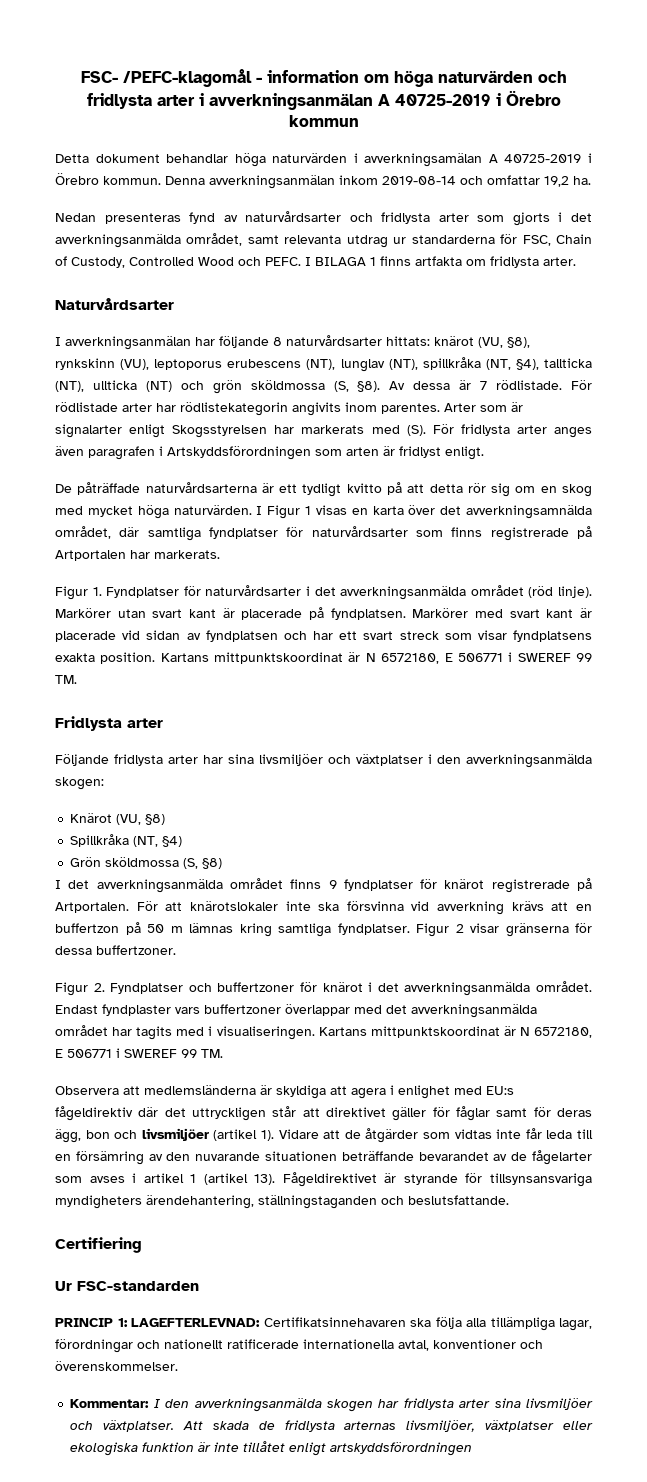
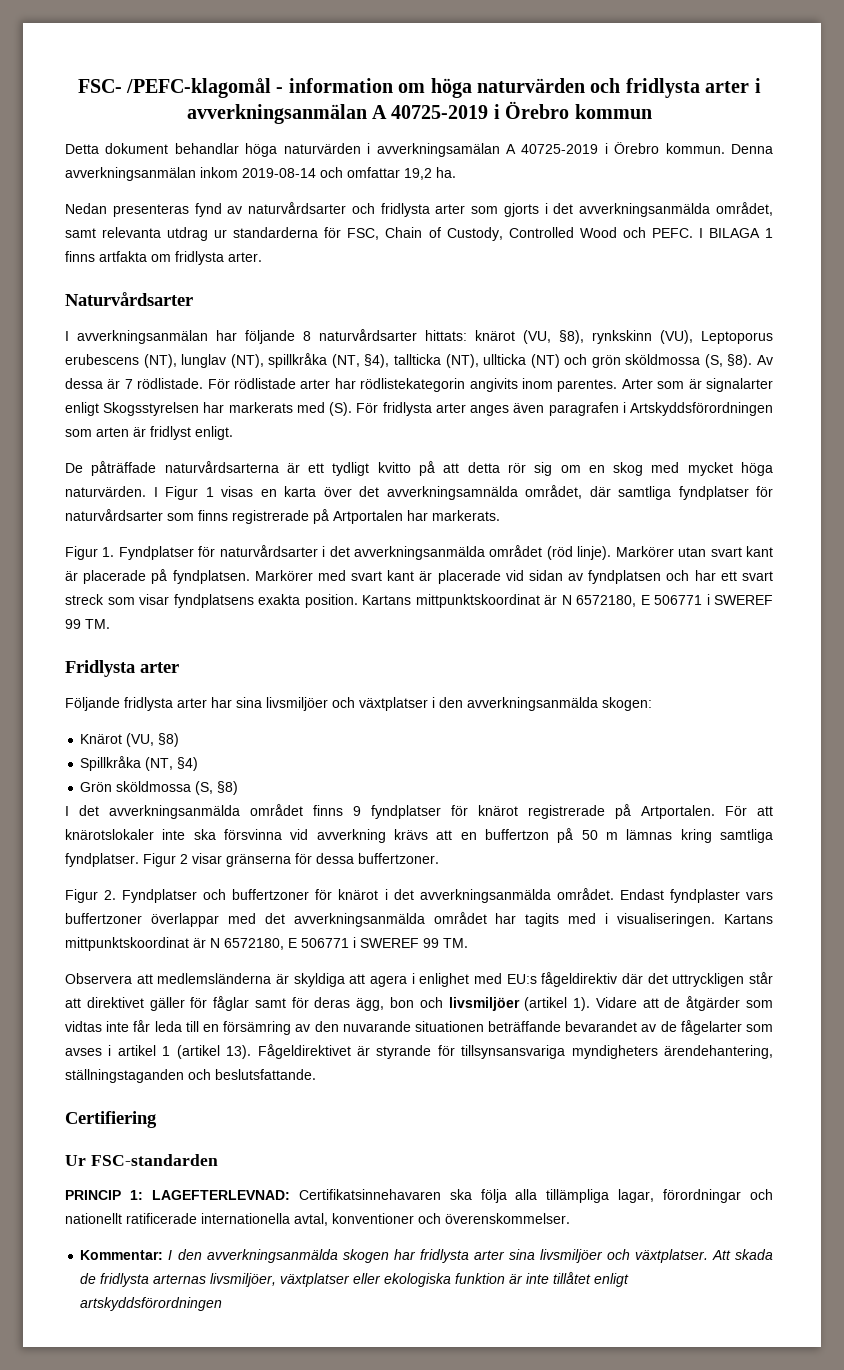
[154,359,223,370] leptoporus -> [701,331,773,344] Leptoporus

